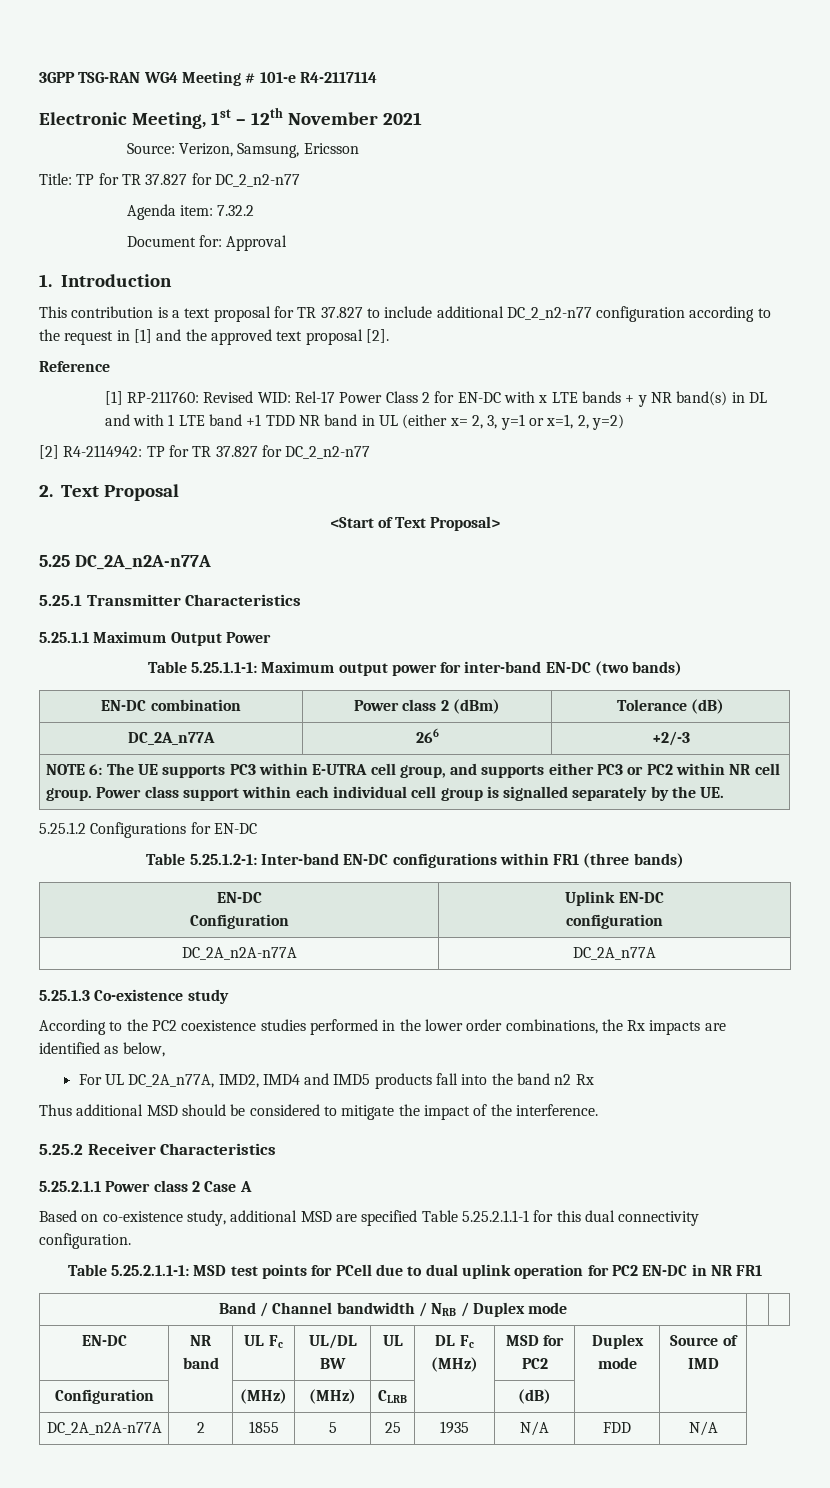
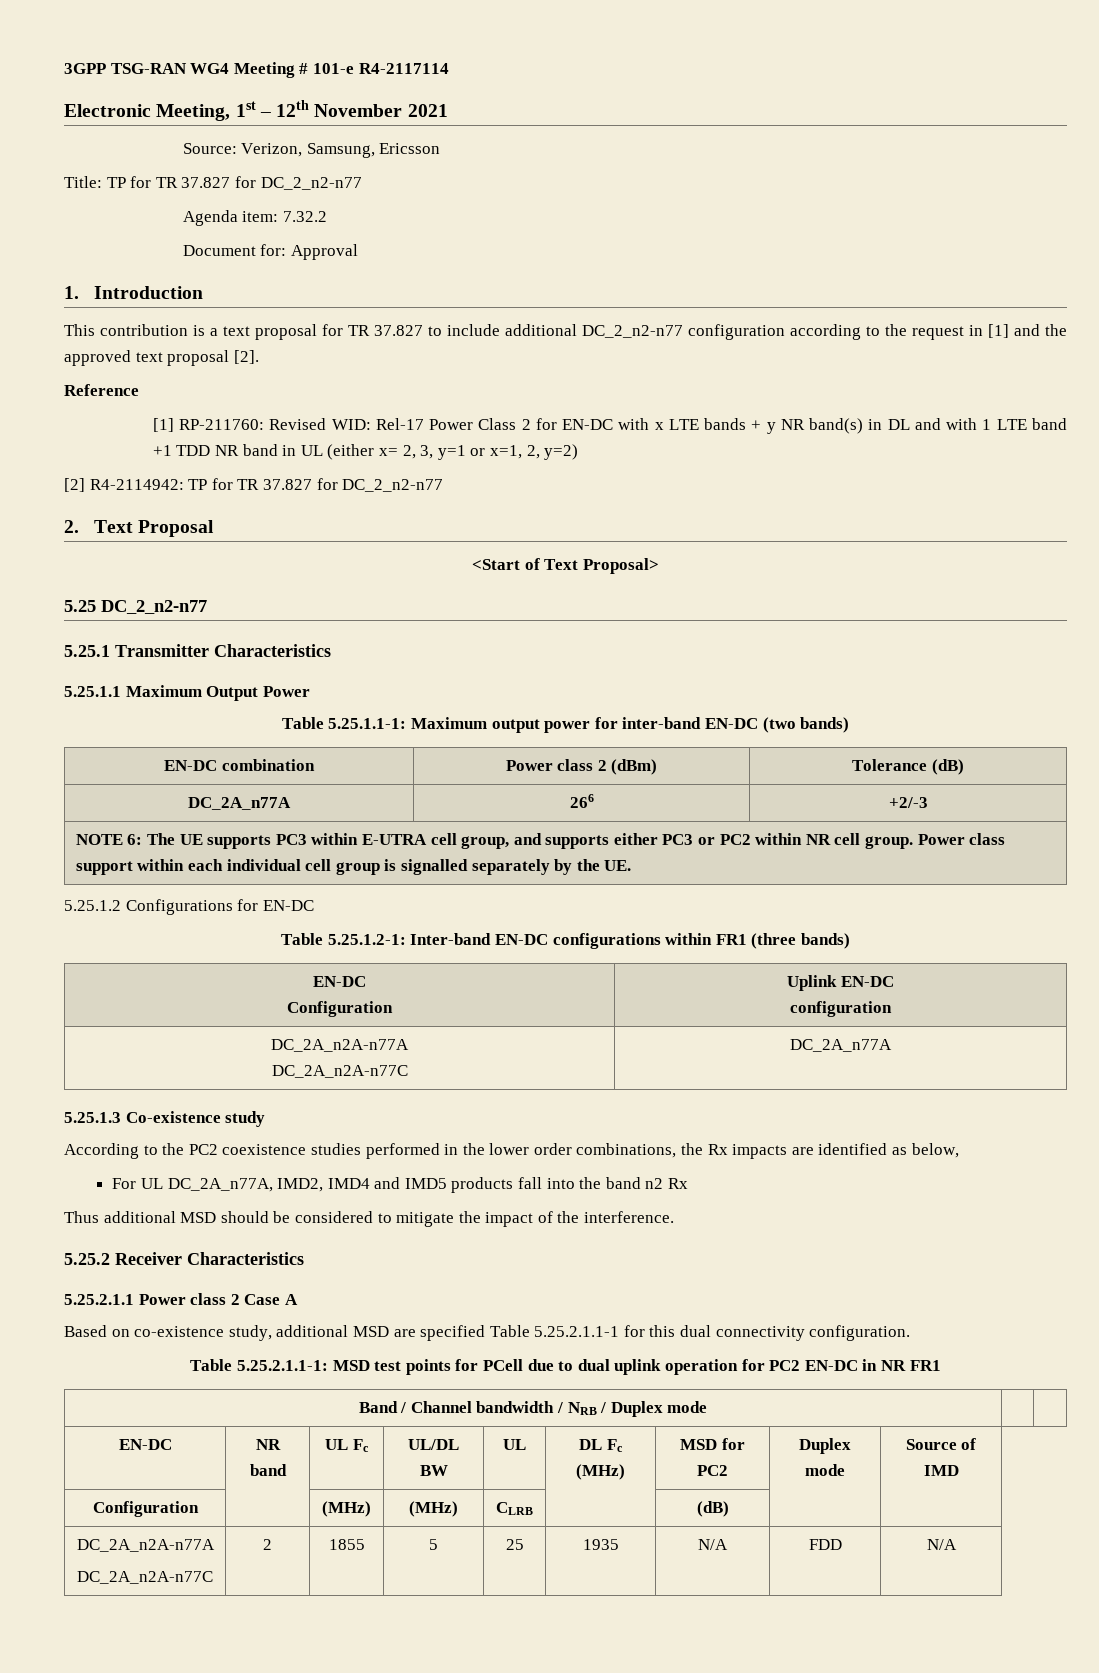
[74,555,211,570] DC_2A_n2A-n77A -> [101,600,207,614] DC_2_n2-n77
(297, 953) none -> [271,1065,408,1078] // DC_2A_n2A-n77C
(162, 1428) none -> [77,1571,213,1584] // DC_2A_n2A-n77C

